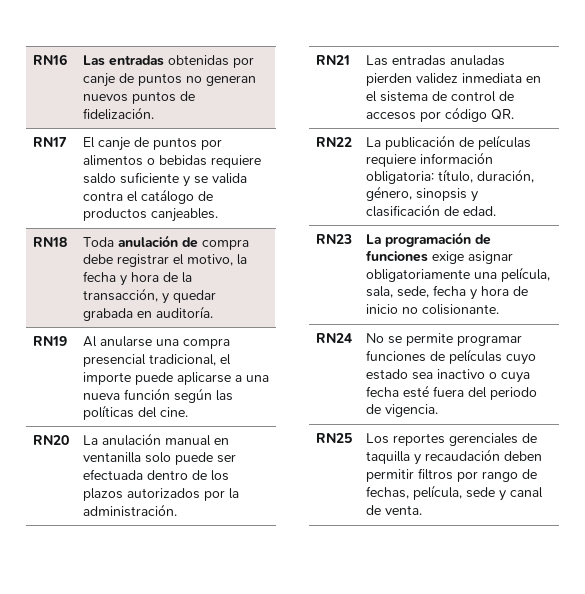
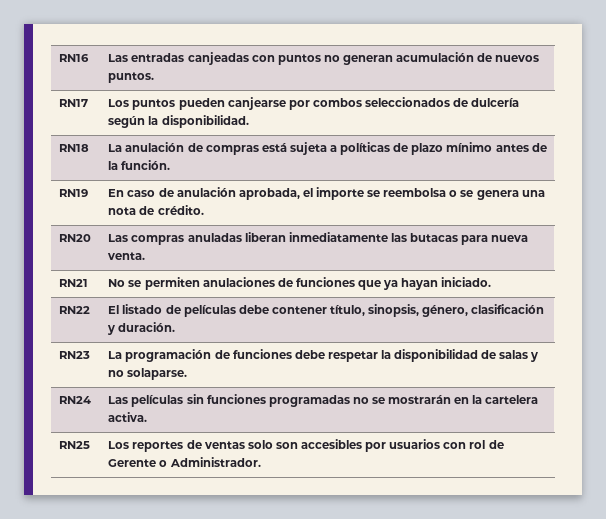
[167,55,254,68] [82,73,256,87] [82,91,195,104] [82,107,154,120] [32,137,67,147] [82,137,222,151] [82,155,261,168] [82,172,247,187] [82,189,213,204] [82,208,218,222] obtenidas por canje de puntos no generan nuevos puntos de fidelización. // RN17 | El canje de puntos por alimentos o bebidas requiere saldo suficiente y se valida contra el catálogo de productos canjeables. -> [187,52,540,65] [108,72,155,83] [59,99,89,107] [108,97,520,110] [108,115,249,128] canjeadas con puntos no generan acumulación de nuevos puntos. // RN17 | Los puntos pueden canjearse por combos seleccionados de dulcería según la disponibilidad.
[82,237,114,247] Toda -> [108,144,123,152] La
[201,239,249,250] [82,254,247,267] [82,271,192,286] [82,288,216,304] [82,306,213,321] [32,336,67,346] [82,336,230,349] [82,354,231,367] [82,372,269,385] [82,388,233,403] [82,405,188,420] [32,435,69,445] [82,433,229,446] [82,452,236,465] [82,469,229,481] [82,488,239,501] [82,504,177,517] [315,55,350,65] [365,55,505,66] [365,73,541,86] [365,91,514,102] [365,107,514,122] [315,137,352,147] [365,135,531,150] [365,152,493,167] [365,169,534,184] [365,186,478,202] [365,204,496,217] compra debe registrar el motivo, la fecha y hora de la transacción, y quedar grabada en auditoría. // RN19 | Al anularse una compra presencial tradicional, el importe puede aplicarse a una nueva función según las políticas del cine. // RN20 | La anulación manual en ventanilla solo puede ser efectuada dentro de los plazos autorizados por la administración. // RN21 | Las entradas anuladas pierden validez inmediata en el sistema de control de accesos por código QR. // RN22 | La publicación de películas requiere información obligatoria: título, duración, género, sinopsis y clasificación de edad. -> [205,142,547,155] [108,160,171,170] [59,189,89,197] [108,187,545,200] [108,205,204,215] [59,234,92,242] [108,232,529,245] [107,252,146,260] [59,279,89,287] [108,277,492,290] [59,306,91,314] [108,304,545,317] [107,322,176,335] compras está sujeta a políticas de plazo mínimo antes de la función. // RN19 | En caso de anulación aprobada, el importe se reembolsa o se genera una nota de crédito. // RN20 | Las compras anuladas liberan inmediatamente las butacas para nueva venta. // RN21 | No se permiten anulaciones de funciones que ya hayan iniciado. // RN22 | El listado de películas debe contener título, sinopsis, género, clasificación y duración.
[431,251,513,264] [365,267,550,282] [365,285,528,300] [365,304,499,315] [315,333,352,343] [365,333,522,346] [365,349,536,365] [365,369,530,383] [365,385,537,400] [365,404,438,417] [315,433,352,443] [365,433,537,446] [365,449,542,465] [365,468,537,482] [365,485,543,501] [365,505,422,515] exige asignar obligatoriamente una película, sala, sede, fecha y hora de inicio no colisionante. // RN24 | No se permite programar funciones de películas cuyo estado sea inactivo o cuya fecha esté fuera del periodo de vigencia. // RN25 | Los reportes gerenciales de taquilla y recaudación deben permitir filtros por rango de fechas, película, sede y canal de venta. -> [294,349,539,362] [108,368,188,380] [59,396,92,404] [108,394,539,407] [108,412,148,422] [59,441,91,449] [108,439,504,452] [108,457,261,467] debe respetar la disponibilidad de salas y no solaparse. // RN24 | Las películas sin funciones programadas no se mostrarán en la cartelera activa. // RN25 | Los reportes de ventas solo son accesibles por usuarios con rol de Gerente o Administrador.

